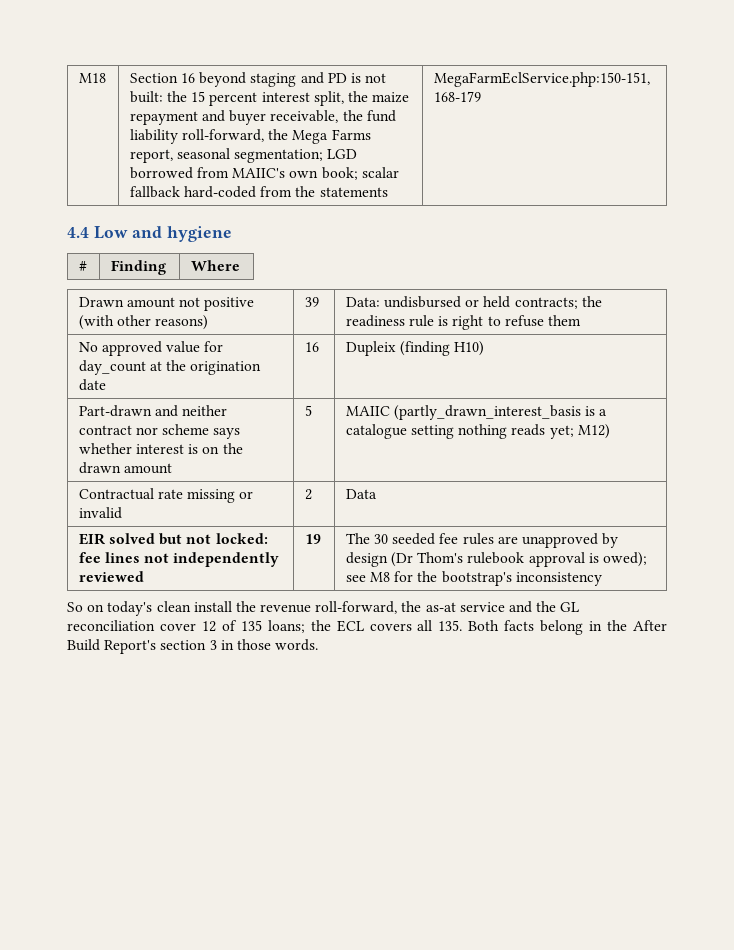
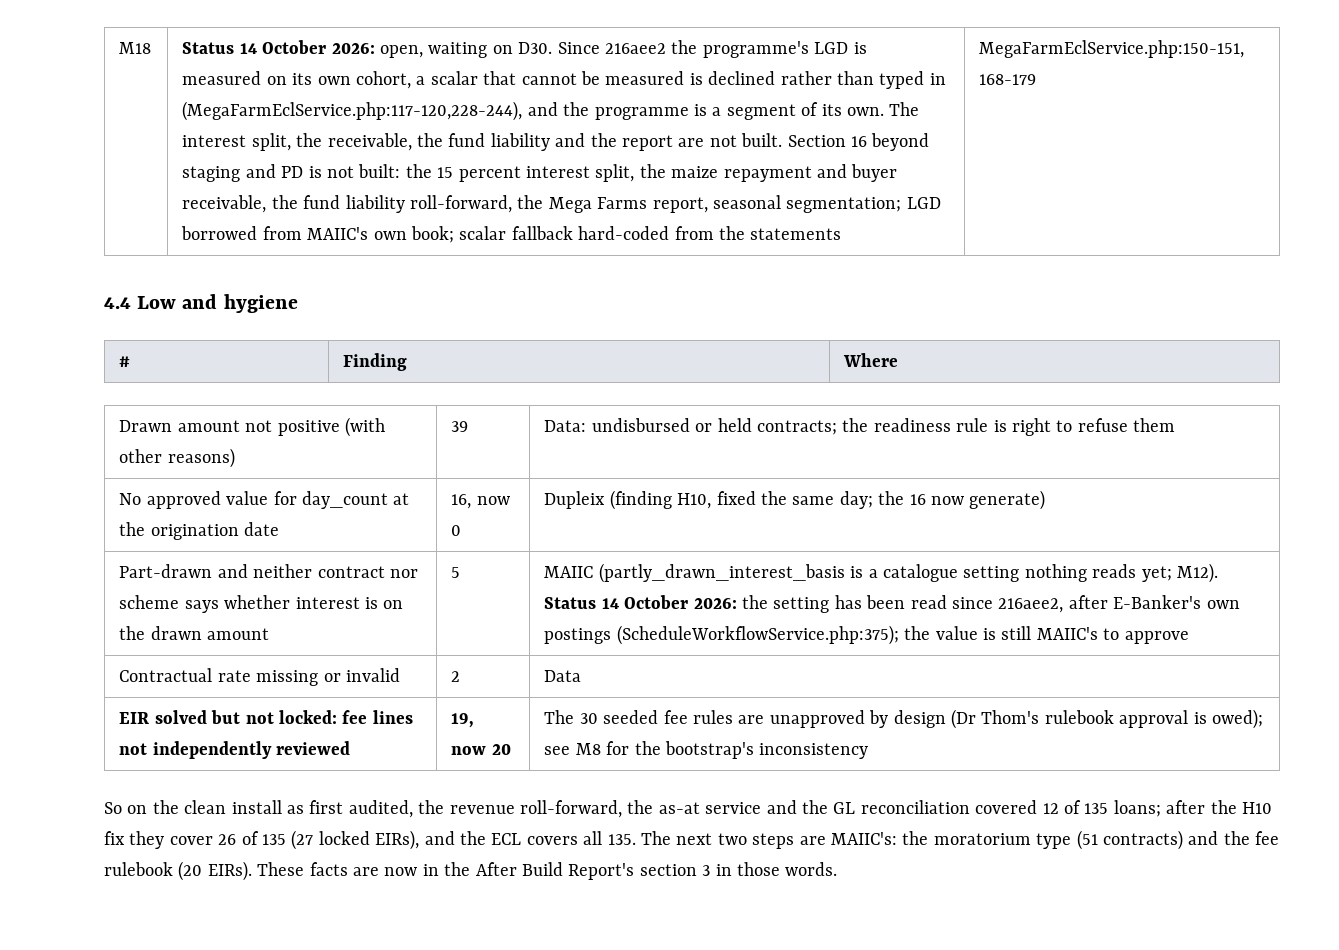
(106, 78) none -> [182,40,867,58] [182,71,946,89] [182,101,920,121] [182,133,783,151] Status 14 October 2026: open, waiting on D30. Since 216aee2 the programme's LGD is measured on its own cohort, a scalar that cannot be measured is declined rather than typed in (MegaFarmEclService.php:117-120,228-244), and the programme is a segment of its own. The interest split, the receivable, the fund liability and the report are not built.
[304,342,319,352] 16 -> [451,494,510,509] [451,525,462,536] 16, now 0
[454,341,485,356] H10) -> [677,490,1046,510] H10, fixed the same day; the 16 now generate)
[577,424,610,439] M12) -> [1176,563,1218,583] [544,595,1240,613] [544,625,1189,645] M12). Status 14 October 2026: the setting has been read since 216aee2, after E-Banker's own postings (ScheduleWorkflowService.php:375); the value is still MAIIC's to approve
[304,534,321,544] 19 -> [451,713,475,728] [451,744,511,755] 19, now 20
[107,601,153,616] today's -> [152,800,179,814] the
(232, 606) none -> [287,800,413,818] as first audited,
[159,623,196,631] cover -> [975,800,1038,814] covered
(305, 626) none -> [1166,800,1272,814] [104,830,455,850] after the H10 fix they cover 26 of 135 (27 locked EIRs), and
[468,620,584,635] Both facts belong -> [640,830,1280,850] [104,861,418,881] The next two steps are MAIIC's: the moratorium type (51 contracts) and the fee rulebook (20 EIRs). These facts are now

